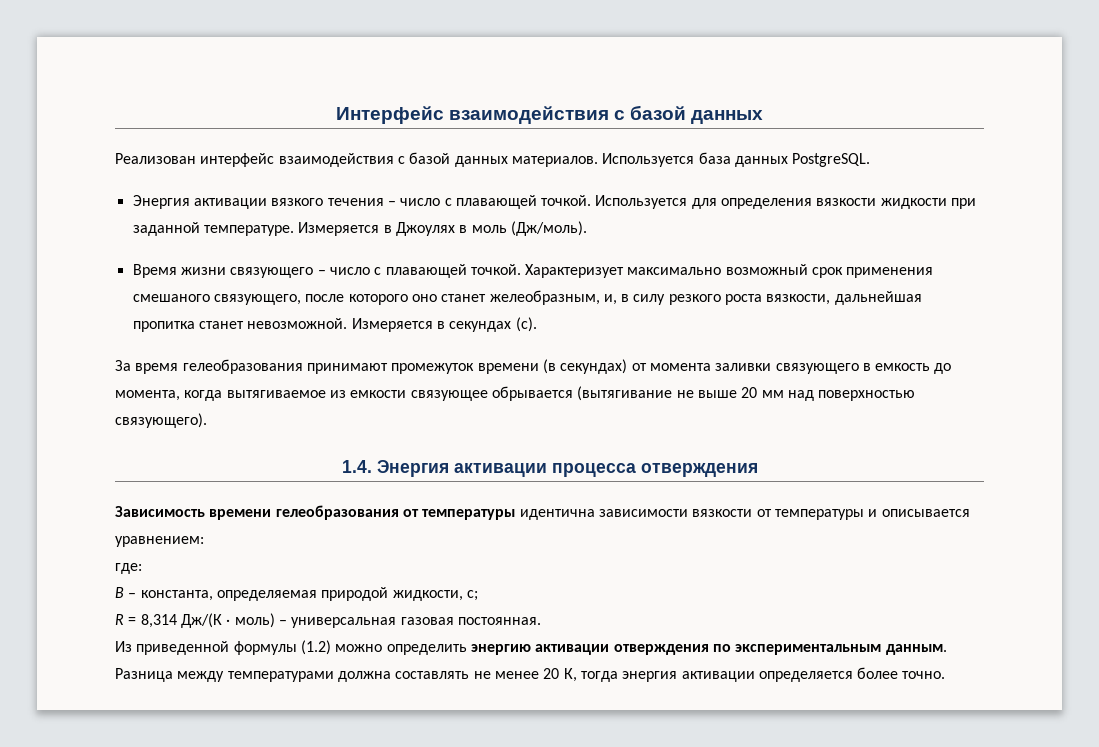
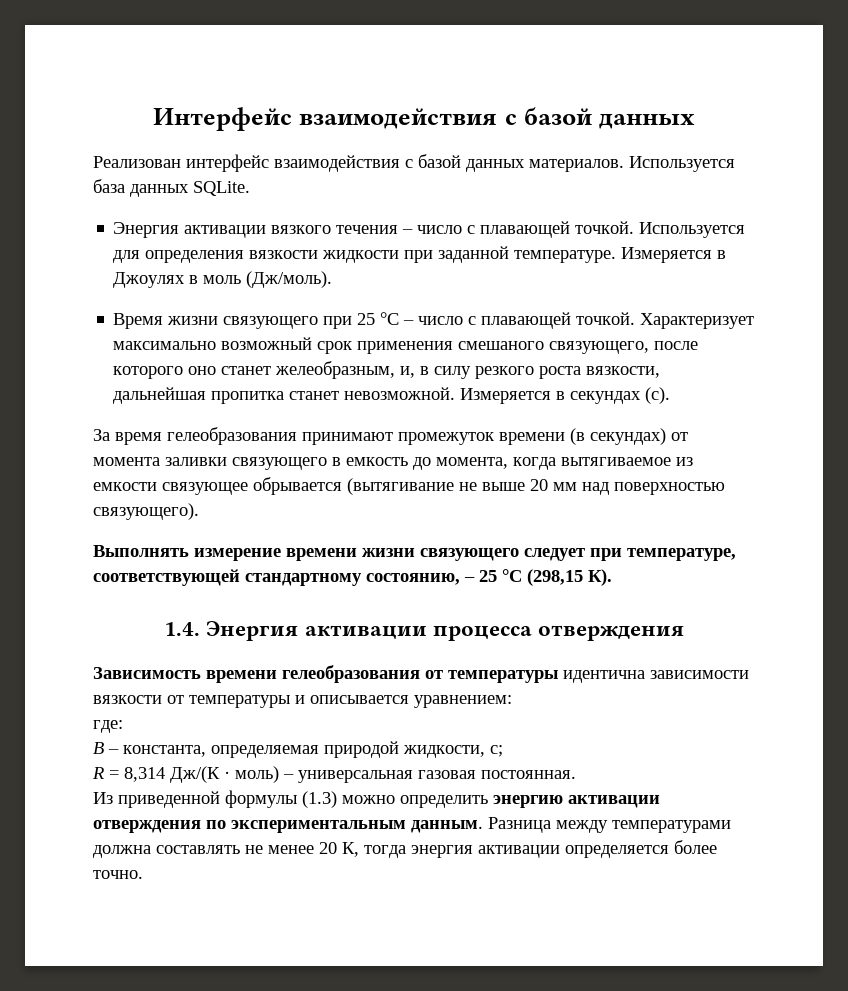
[792,153,871,167] PostgreSQL. -> [193,181,250,196] SQLite.
(314, 272) none -> [323,312,400,329] при 25 °C
(207, 420) none -> [93,545,736,561] [93,569,612,586] // Выполнять измерение времени жизни связующего следует при температуре, соответствующей стандартному состоянию, – 25 °C (298,15 К).
[300,640,331,655] (1.2) -> [302,791,337,808] (1.3)

